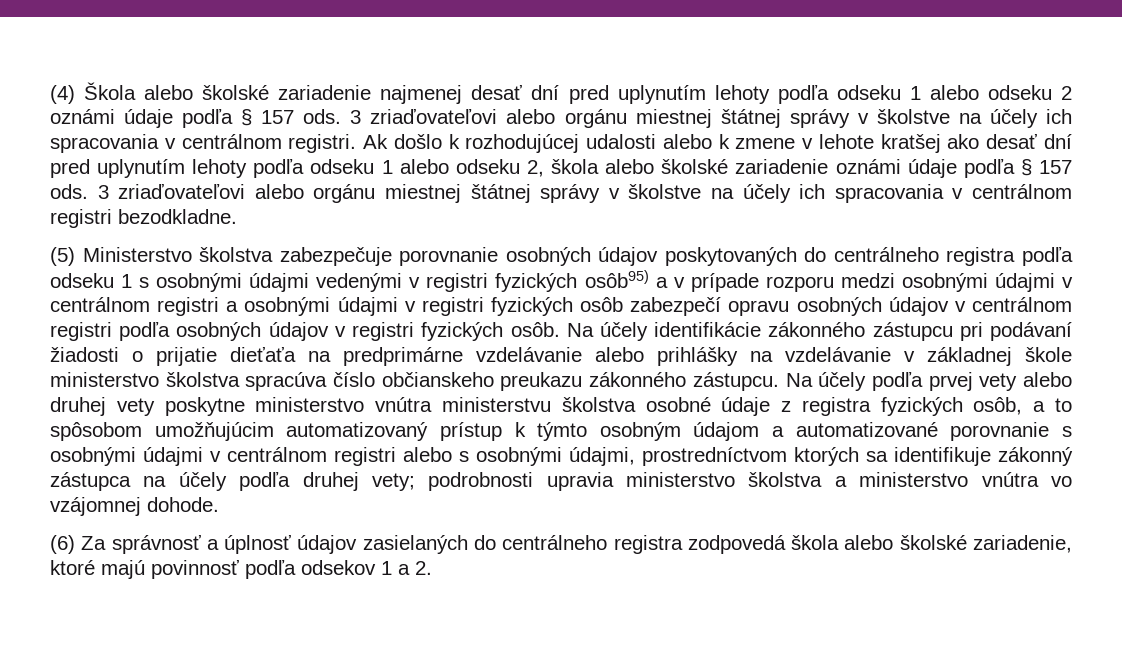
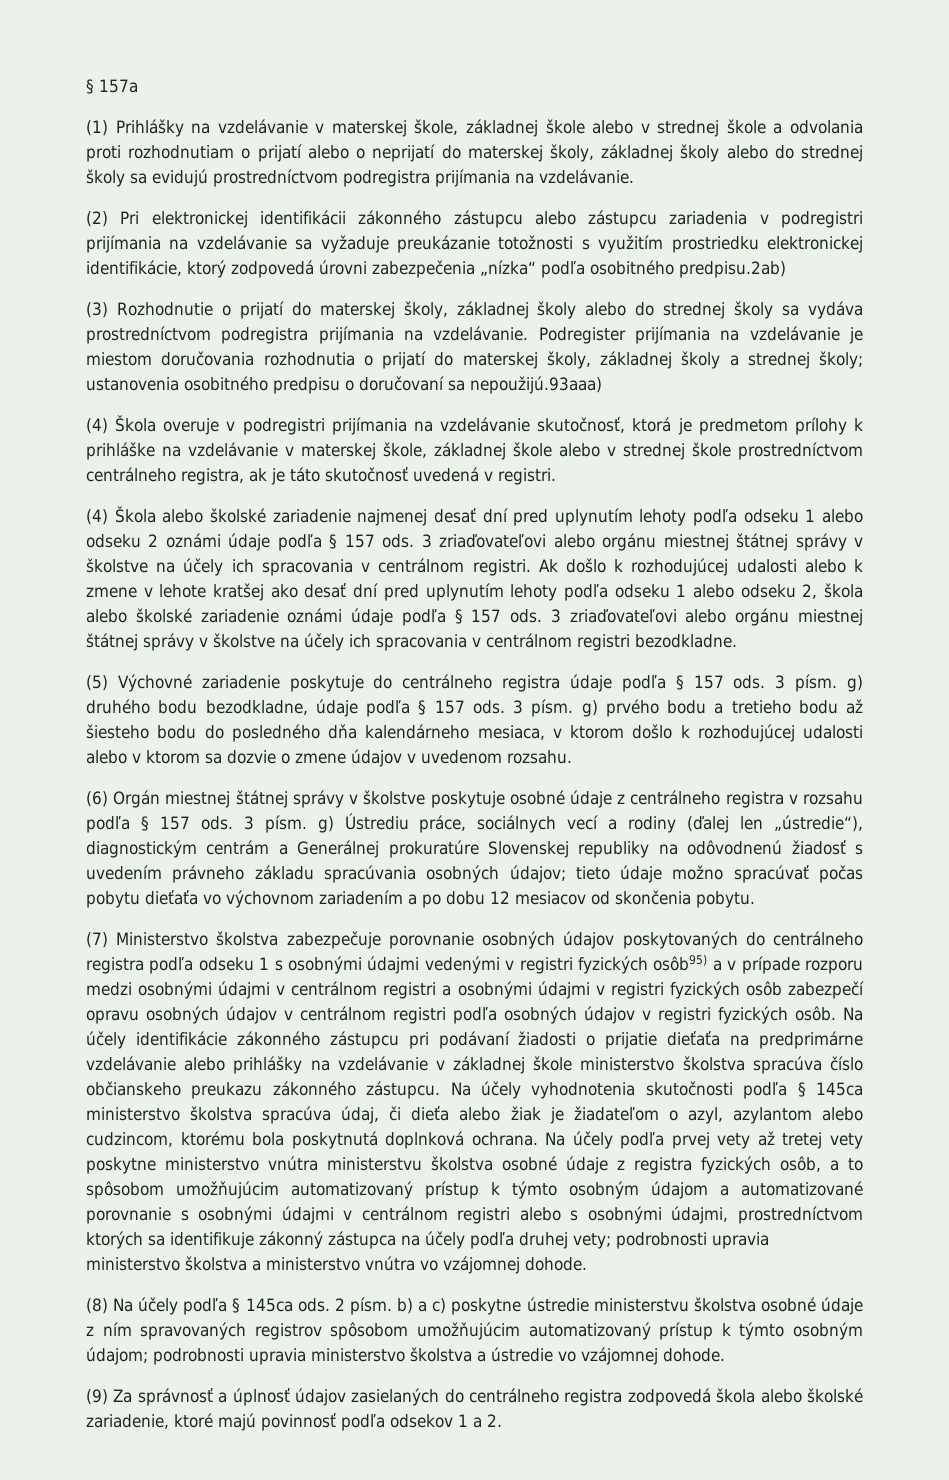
(50, 94) none -> [86,79,138,94] [86,119,863,137] [86,144,863,162] [86,169,634,187] [86,210,863,228] [86,235,863,253] [86,260,786,278] [86,301,864,319] [86,326,864,344] [86,351,863,369] [86,376,602,394] [86,415,864,435] [86,442,863,460] [86,467,556,485] § 157a // (1) Prihlášky na vzdelávanie v materskej škole, základnej škole alebo v strednej škole a odvolania proti rozhodnutiam o prijatí alebo o neprijatí do materskej školy, základnej školy alebo do strednej školy sa evidujú prostredníctvom podregistra prijímania na vzdelávanie. // (2) Pri elektronickej identifikácii zákonného zástupcu alebo zástupcu zariadenia v podregistri prijímania na vzdelávanie sa vyžaduje preukázanie totožnosti s využitím prostriedku elektronickej identifikácie, ktorý zodpovedá úrovni zabezpečenia „nízka“ podľa osobitného predpisu.2ab) // (3) Rozhodnutie o prijatí do materskej školy, základnej školy alebo do strednej školy sa vydáva prostredníctvom podregistra prijímania na vzdelávanie. Podregister prijímania na vzdelávanie je miestom doručovania rozhodnutia o prijatí do materskej školy, základnej školy a strednej školy; ustanovenia osobitného predpisu o doručovaní sa nepoužijú.93aaa) // (4) Škola overuje v podregistri prijímania na vzdelávanie skutočnosť, ktorá je predmetom prílohy k prihláške na vzdelávanie v materskej škole, základnej škole alebo v strednej škole prostredníctvom centrálneho registra, ak je táto skutočnosť uvedená v registri. //
(75, 256) none -> [117,674,864,692] [86,699,863,717] [86,724,863,742] [86,749,572,767] [86,790,863,808] [86,813,863,833] [86,840,863,858] [86,865,863,883] [86,890,755,908] [86,932,108,948] Výchovné zariadenie poskytuje do centrálneho registra údaje podľa § 157 ods. 3 písm. g) druhého bodu bezodkladne, údaje podľa § 157 ods. 3 písm. g) prvého bodu a tretieho bodu až šiesteho bodu do posledného dňa kalendárneho mesiaca, v ktorom došlo k rozhodujúcej udalosti alebo v ktorom sa dozvie o zmene údajov v uvedenom rozsahu. // (6) Orgán miestnej štátnej správy v školstve poskytuje osobné údaje z centrálneho registra v rozsahu podľa § 157 ods. 3 písm. g) Ústrediu práce, sociálnych vecí a rodiny (ďalej len „ústredie“), diagnostickým centrám a Generálnej prokuratúre Slovenskej republiky na odôvodnenú žiadosť s uvedením právneho základu spracúvania osobných údajov; tieto údaje možno spracúvať počas pobytu dieťaťa vo výchovnom zariadením a po dobu 12 mesiacov od skončenia pobytu. // (7)
(867, 381) none -> [531,1081,863,1099] [86,1106,864,1124] [86,1131,613,1149] vyhodnotenia skutočnosti podľa § 145ca ministerstvo školstva spracúva údaj, či dieťa alebo žiak je žiadateľom o azyl, azylantom alebo cudzincom, ktorému bola poskytnutá doplnková ochrana. Na účely
[1023,372,1073,387] [50,397,106,416] alebo druhej -> [757,1131,823,1149] až tretej
[50,535,75,554] (6) -> [86,1297,864,1315] [86,1322,864,1340] [86,1347,725,1365] [86,1389,108,1405] (8) Na účely podľa § 145ca ods. 2 písm. b) a c) poskytne ústredie ministerstvu školstva osobné údaje z ním spravovaných registrov spôsobom umožňujúcim automatizovaný prístup k týmto osobným údajom; podrobnosti upravia ministerstvo školstva a ústredie vo vzájomnej dohode. // (9)

